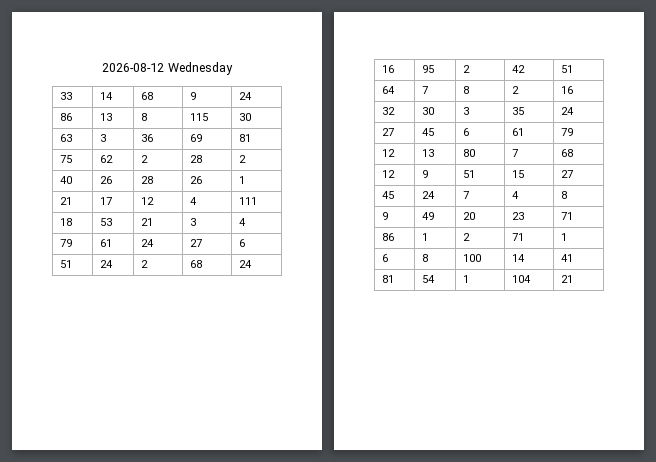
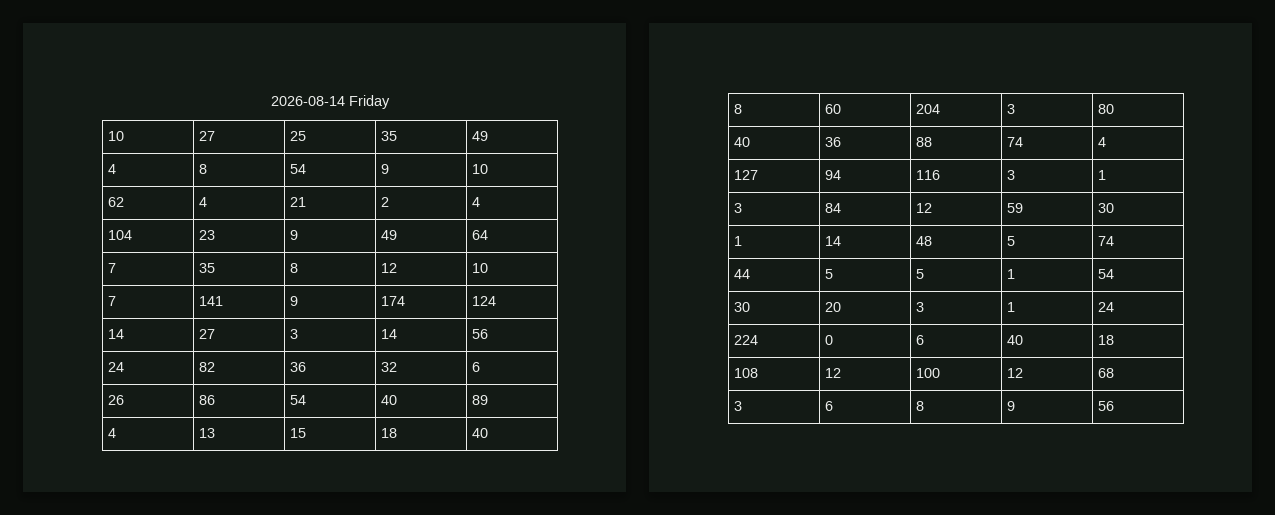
[102,62,233,75] [59,92,72,100] [99,92,113,100] [140,92,153,100] [189,92,196,100] [238,92,252,100] [59,113,72,121] [99,113,112,121] [140,113,147,121] [189,113,208,121] [238,113,251,121] [59,134,72,142] [99,134,106,142] [140,134,153,142] [189,134,202,142] [238,134,251,142] [59,155,72,163] [99,155,113,163] [140,155,148,163] [189,155,202,163] [238,155,246,163] [59,176,72,184] [99,176,112,184] [140,176,153,184] [189,176,202,184] [238,176,245,184] [59,197,72,205] [99,197,112,205] [140,197,154,205] [189,197,197,205] [238,197,257,205] [59,218,72,226] [99,218,112,226] [140,218,153,226] [189,218,196,226] [238,218,246,226] [59,239,72,247] [99,239,112,247] [140,239,154,247] [189,239,202,247] [238,239,245,247] [59,260,72,268] [99,260,113,268] [140,260,148,268] [189,260,202,268] [238,260,252,268] [381,65,394,73] [421,65,434,73] [462,65,470,73] [511,65,525,73] [560,65,573,73] [381,86,395,94] [421,86,428,94] [462,86,469,94] [511,86,519,94] [560,86,573,94] [381,107,395,115] [421,107,434,115] [462,107,469,115] [511,107,524,115] [560,107,574,115] [381,128,394,136] [421,128,434,136] [462,128,469,136] [511,128,524,136] [560,128,573,136] [381,149,395,157] [421,149,434,157] [462,149,475,157] [511,149,518,157] [560,149,573,157] [381,170,395,178] [421,170,428,178] [462,170,475,178] [511,170,524,178] [560,170,573,178] [381,191,394,199] [421,191,435,199] [462,191,469,199] [511,191,519,199] [560,191,567,199] [381,212,388,220] [421,212,434,220] [462,212,475,220] [511,212,524,220] [560,212,573,220] [381,233,394,241] [421,233,428,241] [462,233,470,241] [511,233,524,241] [560,233,567,241] [381,254,388,262] [421,254,428,262] [462,254,481,262] [511,254,525,262] [560,254,573,262] [381,275,394,283] [421,275,435,283] [462,275,469,283] [511,275,531,283] [560,275,573,283] 2026-08-12 Wednesday // 33 | 14 | 68 | 9 | 24 // 86 | 13 | 8 | 115 | 30 // 63 | 3 | 36 | 69 | 81 // 75 | 62 | 2 | 28 | 2 // 40 | 26 | 28 | 26 | 1 // 21 | 17 | 12 | 4 | 111 // 18 | 53 | 21 | 3 | 4 // 79 | 61 | 24 | 27 | 6 // 51 | 24 | 2 | 68 | 24 // 16 | 95 | 2 | 42 | 51 // 64 | 7 | 8 | 2 | 16 // 32 | 30 | 3 | 35 | 24 // 27 | 45 | 6 | 61 | 79 // 12 | 13 | 80 | 7 | 68 // 12 | 9 | 51 | 15 | 27 // 45 | 24 | 7 | 4 | 8 // 9 | 49 | 20 | 23 | 71 // 86 | 1 | 2 | 71 | 1 // 6 | 8 | 100 | 14 | 41 // 81 | 54 | 1 | 104 | 21 -> [271,95,390,109] [108,131,125,141] [199,131,216,141] [290,131,307,141] [381,131,398,141] [472,131,489,141] [108,164,117,174] [199,164,208,174] [290,164,307,174] [381,164,390,174] [472,164,489,174] [108,197,125,207] [199,197,208,207] [290,197,307,207] [381,197,390,207] [472,197,481,207] [108,230,133,240] [199,230,216,240] [290,230,299,240] [381,230,398,240] [472,230,489,240] [108,263,117,273] [199,263,216,273] [290,263,299,273] [381,263,398,273] [472,263,489,273] [108,296,117,306] [199,296,224,306] [290,296,299,306] [381,296,406,306] [472,296,497,306] [108,329,125,339] [199,329,216,339] [290,329,299,339] [381,329,398,339] [472,329,489,339] [108,362,125,372] [199,362,216,372] [290,362,307,372] [381,362,398,372] [472,362,481,372] [108,395,125,405] [199,395,216,405] [290,395,307,405] [381,395,398,405] [472,395,489,405] [108,428,117,438] [199,428,216,438] [290,428,307,438] [381,428,398,438] [472,428,489,438] [734,104,743,114] [825,104,842,114] [916,104,941,114] [1007,104,1016,114] [1098,104,1115,114] [734,137,751,147] [825,137,842,147] [916,137,933,147] [1007,137,1024,147] [1098,137,1107,147] [734,170,759,180] [825,170,842,180] [916,170,941,180] [1007,170,1016,180] [1098,170,1107,180] [734,203,743,213] [825,203,842,213] [916,203,933,213] [1007,203,1024,213] [1098,203,1115,213] [734,236,743,246] [825,236,842,246] [916,236,933,246] [1007,236,1016,246] [1098,236,1115,246] [734,269,751,279] [825,269,834,279] [916,269,925,279] [1007,269,1016,279] [1098,269,1115,279] [734,302,751,312] [825,302,842,312] [916,302,925,312] [1007,302,1016,312] [1098,302,1115,312] [734,335,759,345] [825,335,834,345] [916,335,925,345] [1007,335,1024,345] [1098,335,1115,345] [734,368,759,378] [825,368,842,378] [916,368,941,378] [1007,368,1024,378] [1098,368,1115,378] [734,401,743,411] [825,401,834,411] [916,401,925,411] [1007,401,1016,411] [1098,401,1115,411] 2026-08-14 Friday // 10 | 27 | 25 | 35 | 49 // 4 | 8 | 54 | 9 | 10 // 62 | 4 | 21 | 2 | 4 // 104 | 23 | 9 | 49 | 64 // 7 | 35 | 8 | 12 | 10 // 7 | 141 | 9 | 174 | 124 // 14 | 27 | 3 | 14 | 56 // 24 | 82 | 36 | 32 | 6 // 26 | 86 | 54 | 40 | 89 // 4 | 13 | 15 | 18 | 40 // 8 | 60 | 204 | 3 | 80 // 40 | 36 | 88 | 74 | 4 // 127 | 94 | 116 | 3 | 1 // 3 | 84 | 12 | 59 | 30 // 1 | 14 | 48 | 5 | 74 // 44 | 5 | 5 | 1 | 54 // 30 | 20 | 3 | 1 | 24 // 224 | 0 | 6 | 40 | 18 // 108 | 12 | 100 | 12 | 68 // 3 | 6 | 8 | 9 | 56

